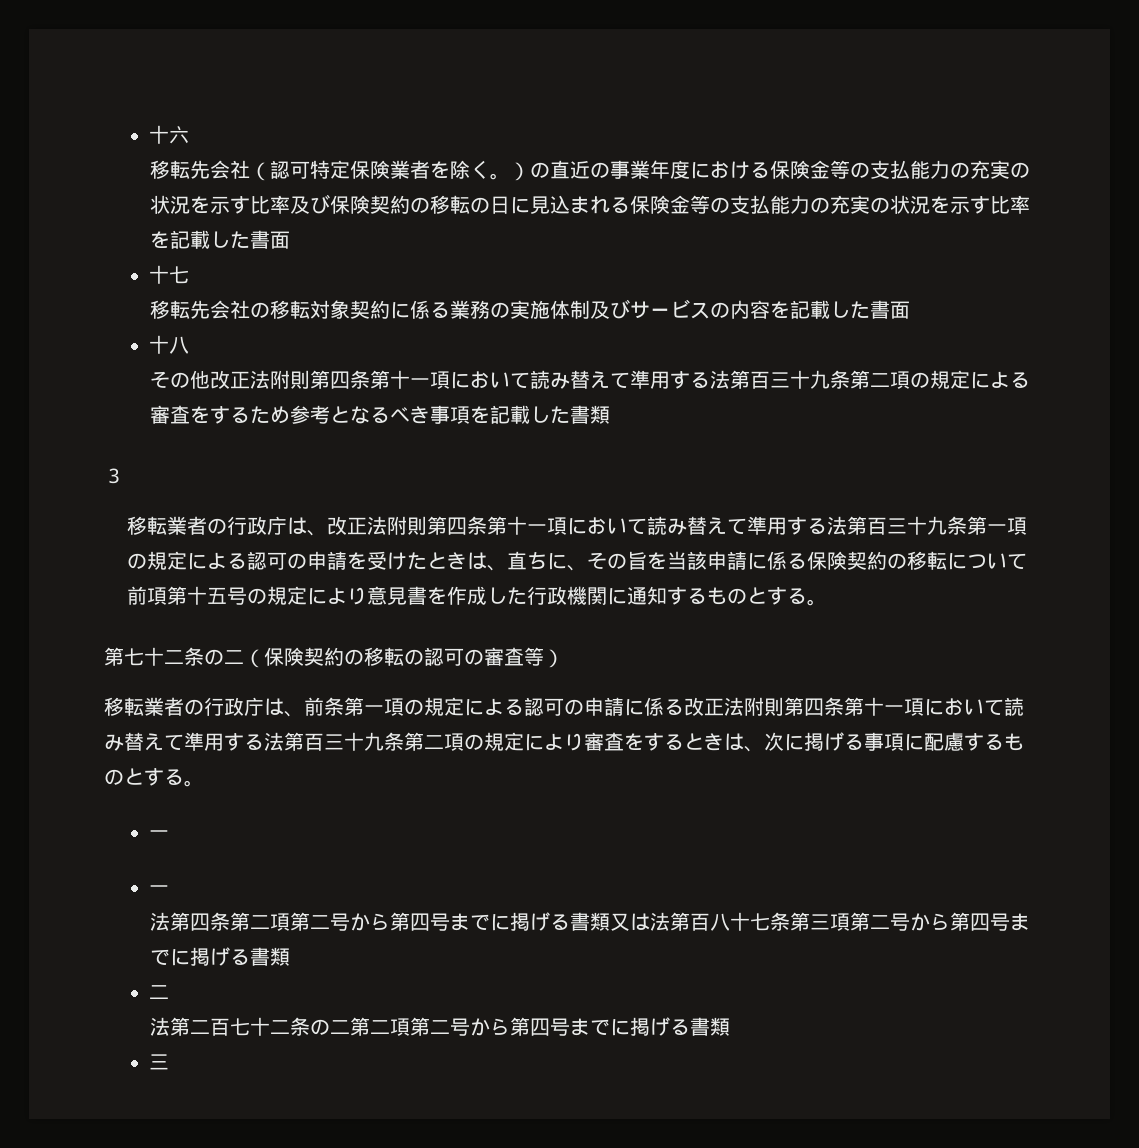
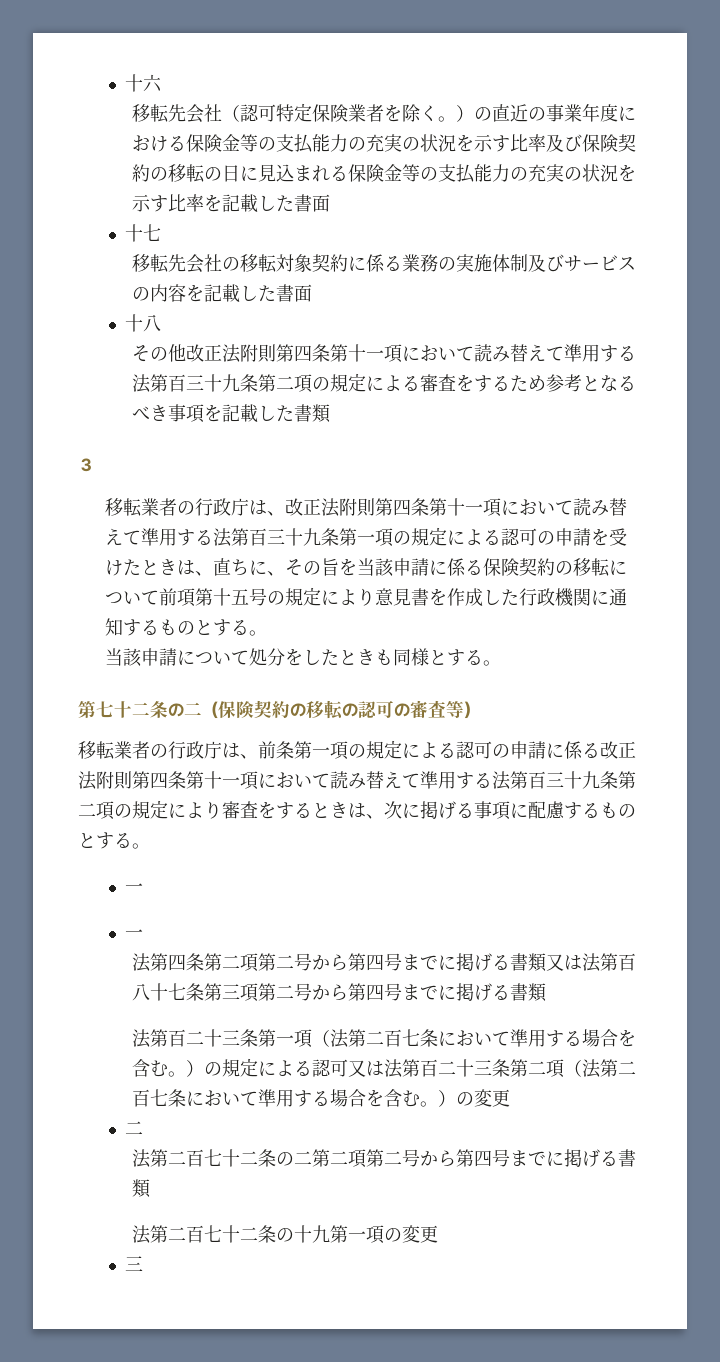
(827, 602) none -> [104,648,501,667] // 当該申請について処分をしたときも同様とする。
(290, 956) none -> [131,1029,636,1048] [131,1058,636,1078] [131,1089,510,1107] // 法第百二十三条第一項（法第二百七条において準用する場合を含む。）の規定による認可又は法第百二十三条第二項（法第二百七条において準用する場合を含む。）の変更
(730, 1026) none -> [131,1225,438,1244] // 法第二百七十二条の十九第一項の変更

